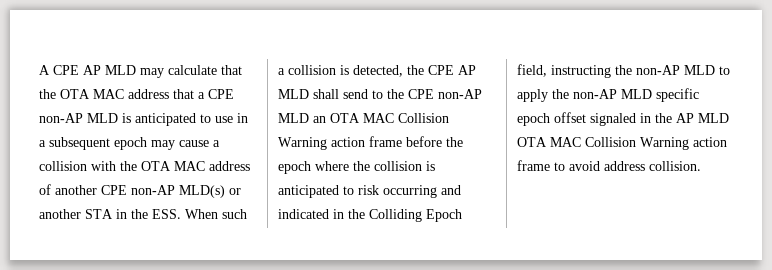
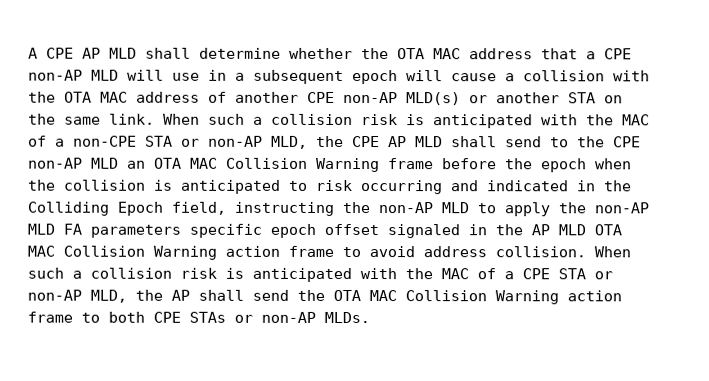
[140,65,242,78] may calculate that -> [145,47,353,59] shall determine whether
[122,113,211,126] is anticipated to -> [127,69,164,81] will
[151,140,175,150] may -> [406,70,443,82] will
[116,209,247,219] [278,65,403,77] in the ESS. When such a collision is detected, -> [604,95,623,104] [28,113,650,129] [28,135,308,149] on the same link. When such a collision risk is anticipated with the MAC of a non-CPE STA or non-AP MLD,
[331,137,365,147] action -> (380, 165) none
[315,161,349,171] where -> [595,158,632,170] when
(652, 94) none -> [63,223,181,238] FA parameters
(701, 166) none -> [594,246,631,258] [27,267,613,282] [27,289,622,305] [27,311,370,324] When such a collision risk is anticipated with the MAC of a CPE STA or non-AP MLD, the AP shall send the OTA MAC Collision Warning action frame to both CPE STAs or non-AP MLDs.

